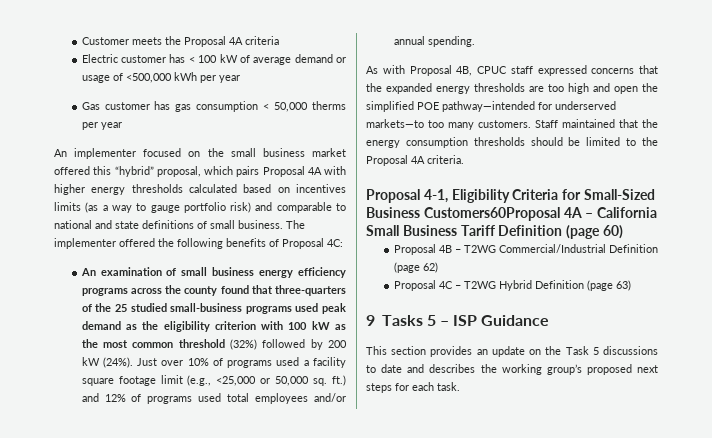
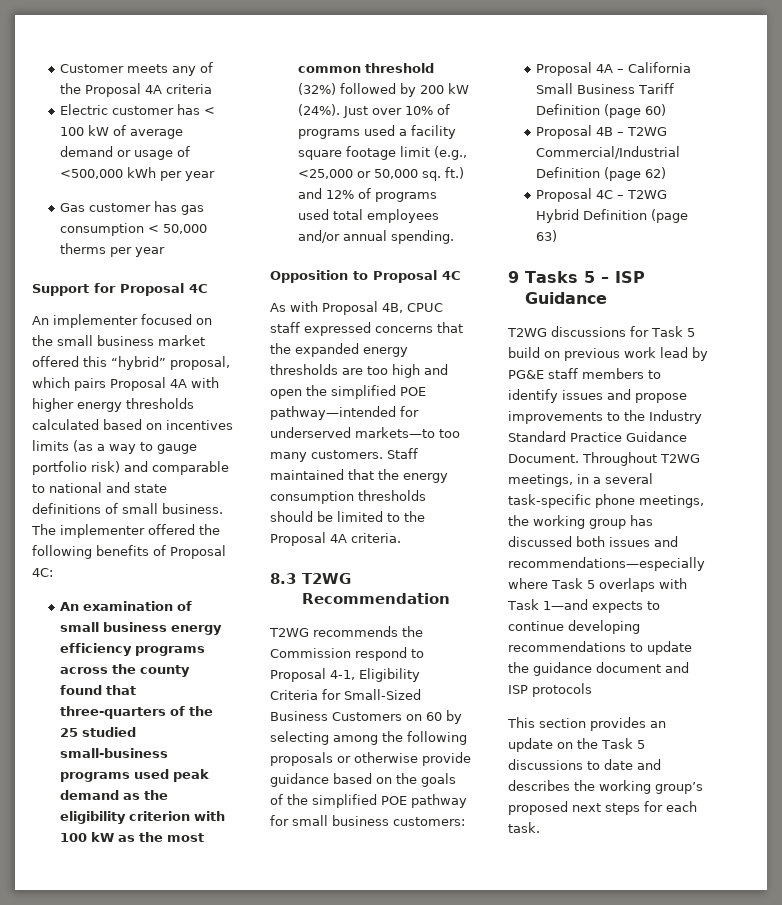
(162, 41) none -> [172,62,214,76] any of
(122, 126) none -> [32,283,208,296] // Support for Proposal 4C
(475, 41) none -> [270,270,461,283] // Opposition to Proposal 4C
(464, 159) none -> [270,573,352,584] [302,593,451,604] [269,626,423,637] [270,647,424,661] 8.3 T2WG Recommendation // T2WG recommends the Commission respond to
[423,207,560,221] Customers60Proposal -> [332,710,462,724] [270,731,467,745] [270,752,471,766] [270,773,456,787] [270,794,467,808] [270,815,465,826] [536,62,593,76] Customers on 60 by selecting among the following proposals or otherwise provide guidance based on the goals of the simplified POE pathway for small business customers: // Proposal
(550, 320) none -> [507,326,695,337] [508,347,708,361] [508,368,661,379] [508,389,687,403] [508,410,702,424] [508,431,687,442] [508,452,700,466] [508,473,653,487] [508,494,704,508] [508,515,653,529] [508,536,678,547] [508,557,705,571] [508,578,687,592] [507,599,660,613] [508,620,640,634] [508,641,692,655] [508,662,689,676] [508,683,592,697] // T2WG discussions for Task 5 build on previous work lead by PG&E staff members to identify issues and propose improvements to the Industry Standard Practice Guidance Document. Throughout T2WG meetings, in a several task-specific phone meetings, the working group has discussed both issues and recommendations—especially where Task 5 overlaps with Task 1—and expects to continue developing recommendations to update the guidance document and ISP protocols

